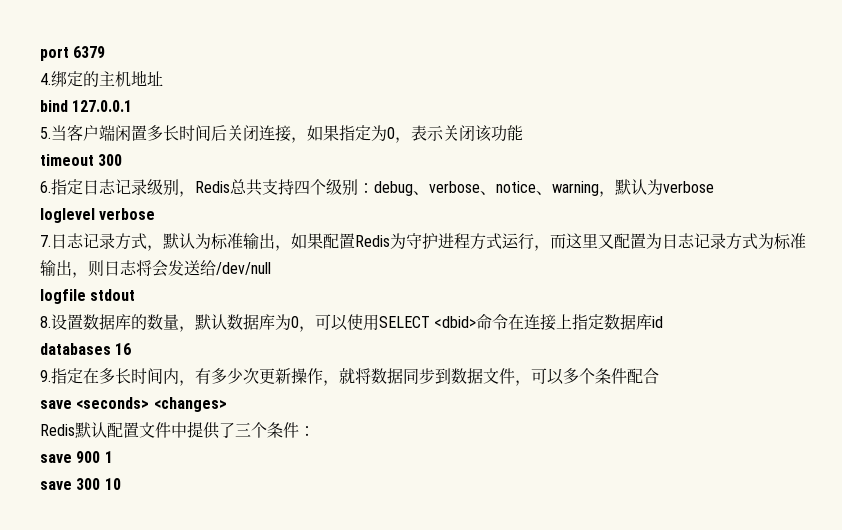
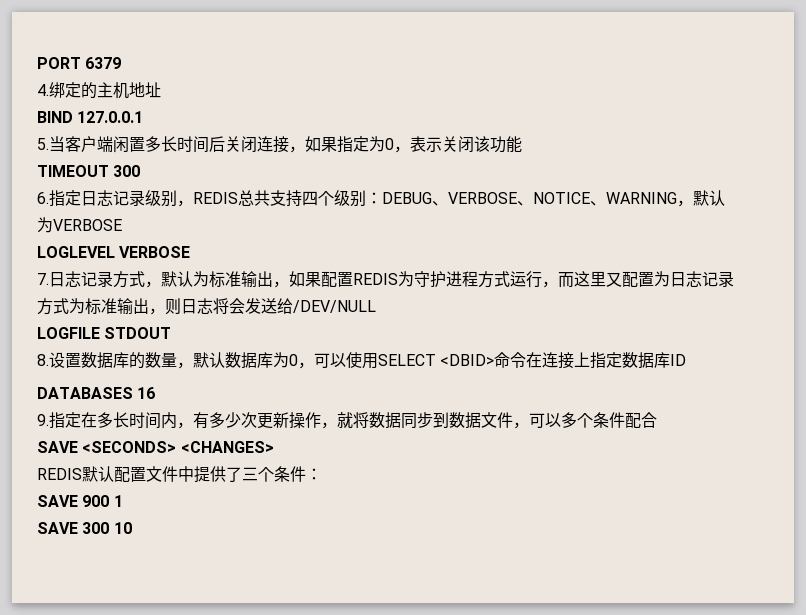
[40,47,69,61] port -> [37,57,81,69] PORT
[40,100,68,112] bind -> [37,111,73,123] BIND
[40,154,94,166] timeout -> [37,165,109,177] TIMEOUT
[195,181,230,193] Redis -> [193,192,238,204] REDIS
[374,179,714,197] [40,208,156,223] debug、verbose、notice、warning，默认为verbose // loglevel verbose -> [382,190,725,207] [37,217,122,233] [37,246,191,258] DEBUG、VERBOSE、NOTICE、WARNING，默认为VERBOSE // LOGLEVEL VERBOSE
[355,235,390,247] Redis -> [353,273,398,285] REDIS
[216,262,271,275] [40,289,136,304] /dev/null // logfile stdout -> [293,300,376,313] [37,327,172,339] /DEV/NULL // LOGFILE STDOUT
[434,316,477,328] <dbid> -> [440,354,495,366] <DBID>
[652,316,664,328] [40,343,111,355] id // databases -> [670,354,687,366] [37,387,133,399] ID // DATABASES
[40,397,227,412] [40,424,75,436] save <seconds> <changes> // Redis -> [37,441,274,453] [37,468,82,480] SAVE <SECONDS> <CHANGES> // REDIS
[40,454,72,463] save -> [37,495,78,507] SAVE
[40,481,72,490] save -> [37,522,78,534] SAVE

